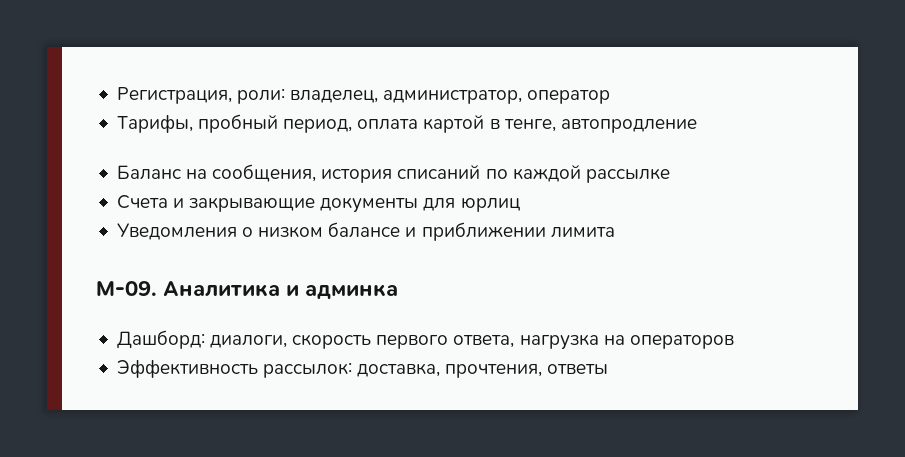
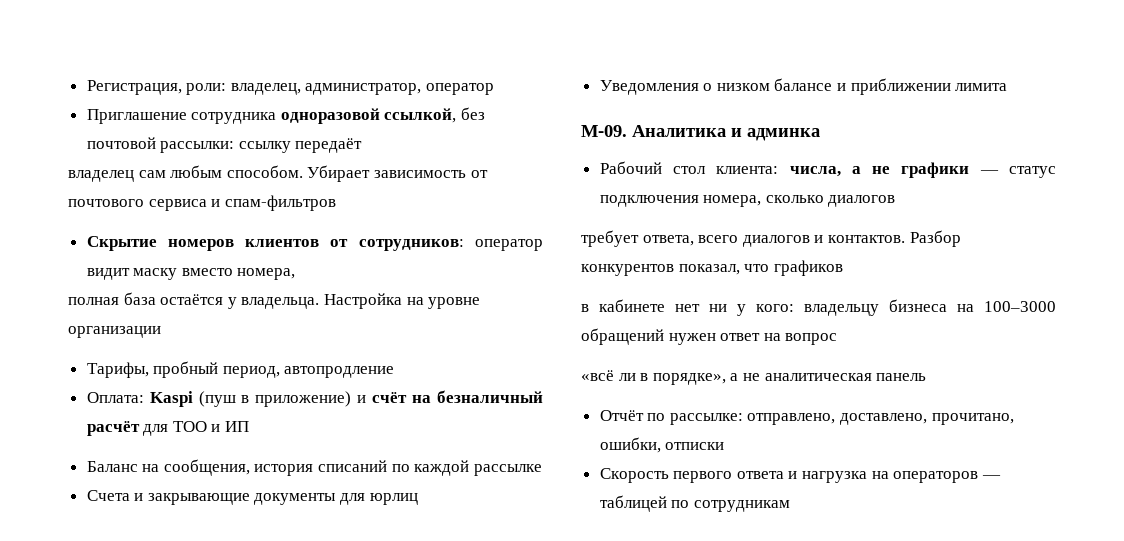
[116,114,697,133] Тарифы, пробный период, оплата картой в тенге, автопродление -> [86,107,486,124] [86,137,363,153] [68,165,488,182] [68,195,336,211] [86,236,543,251] [86,268,296,280] [68,292,481,309] [68,326,161,338] [86,361,395,378] [86,390,544,407] [86,421,250,436] Приглашение сотрудника одноразовой ссылкой, без почтовой рассылки: ссылку передаёт // владелец сам любым способом. Убирает зависимость от почтового сервиса и спам-фильтров // Скрытие номеров клиентов от сотрудников: оператор видит маску вместо номера, // полная база остаётся у владельца. Настройка на уровне организации // Тарифы, пробный период, автопродление // Оплата: Kaspi (пуш в приложение) и счёт на безналичный расчёт для ТОО и ИП
[116,330,734,350] [116,359,609,378] Дашборд: диалоги, скорость первого ответа, нагрузка на операторов // Эффективность рассылок: доставка, прочтения, ответы -> [599,161,1056,178] [599,195,896,207] [581,230,961,247] [581,260,843,276] [581,299,1056,316] [581,328,838,345] [581,370,927,385] [599,410,1014,425] [599,437,725,453] [599,468,1001,483] [599,495,790,512] Рабочий стол клиента: числа, а не графики — статус подключения номера, сколько диалогов // требует ответа, всего диалогов и контактов. Разбор конкурентов показал, что графиков // в кабинете нет ни у кого: владельцу бизнеса на 100–3000 обращений нужен ответ на вопрос // «всё ли в порядке», а не аналитическая панель // Отчёт по рассылке: отправлено, доставлено, прочитано, ошибки, отписки // Скорость первого ответа и нагрузка на операторов — таблицей по сотрудникам

